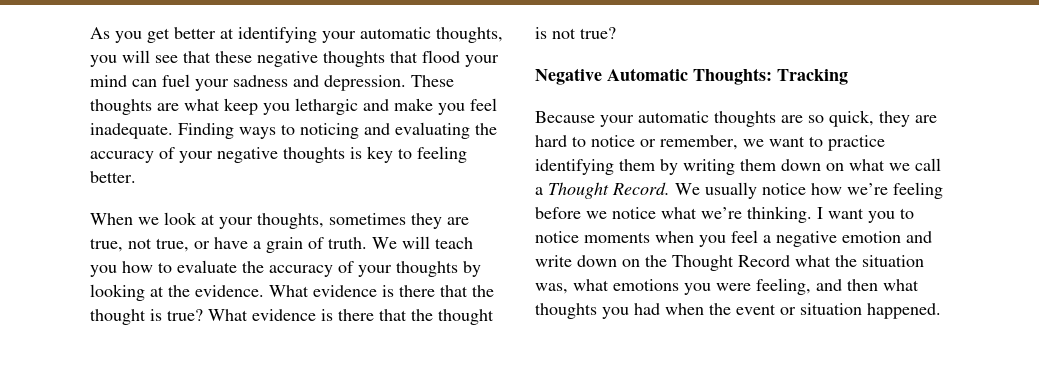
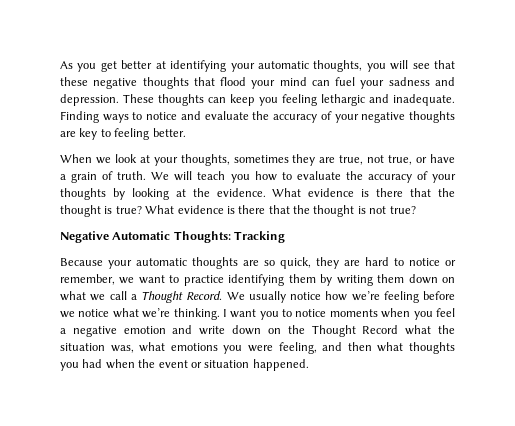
[157,99,220,111] are what -> [208,97,226,103] can
(290, 109) none -> [282,94,317,106] feeling
[394,98,497,115] make you feel -> (389, 98) none
[300,122,470,139] noticing and evaluating -> [146,111,249,120] notice and evaluate
[350,147,362,159] is -> [60,131,76,137] are

